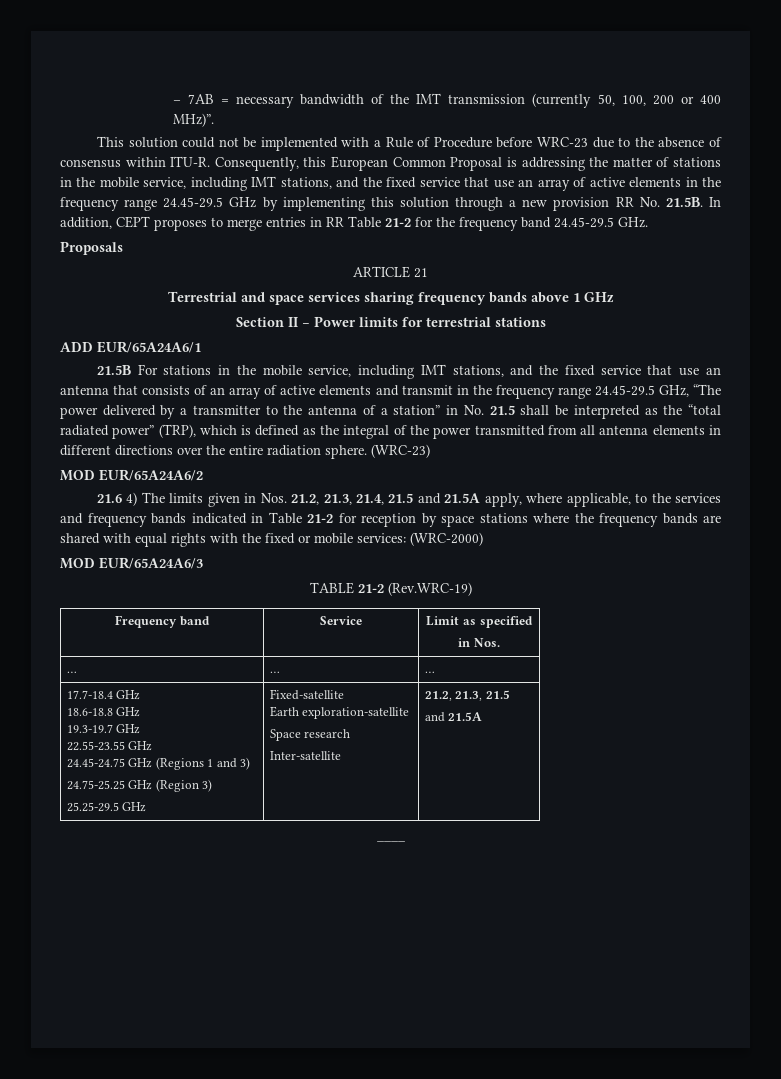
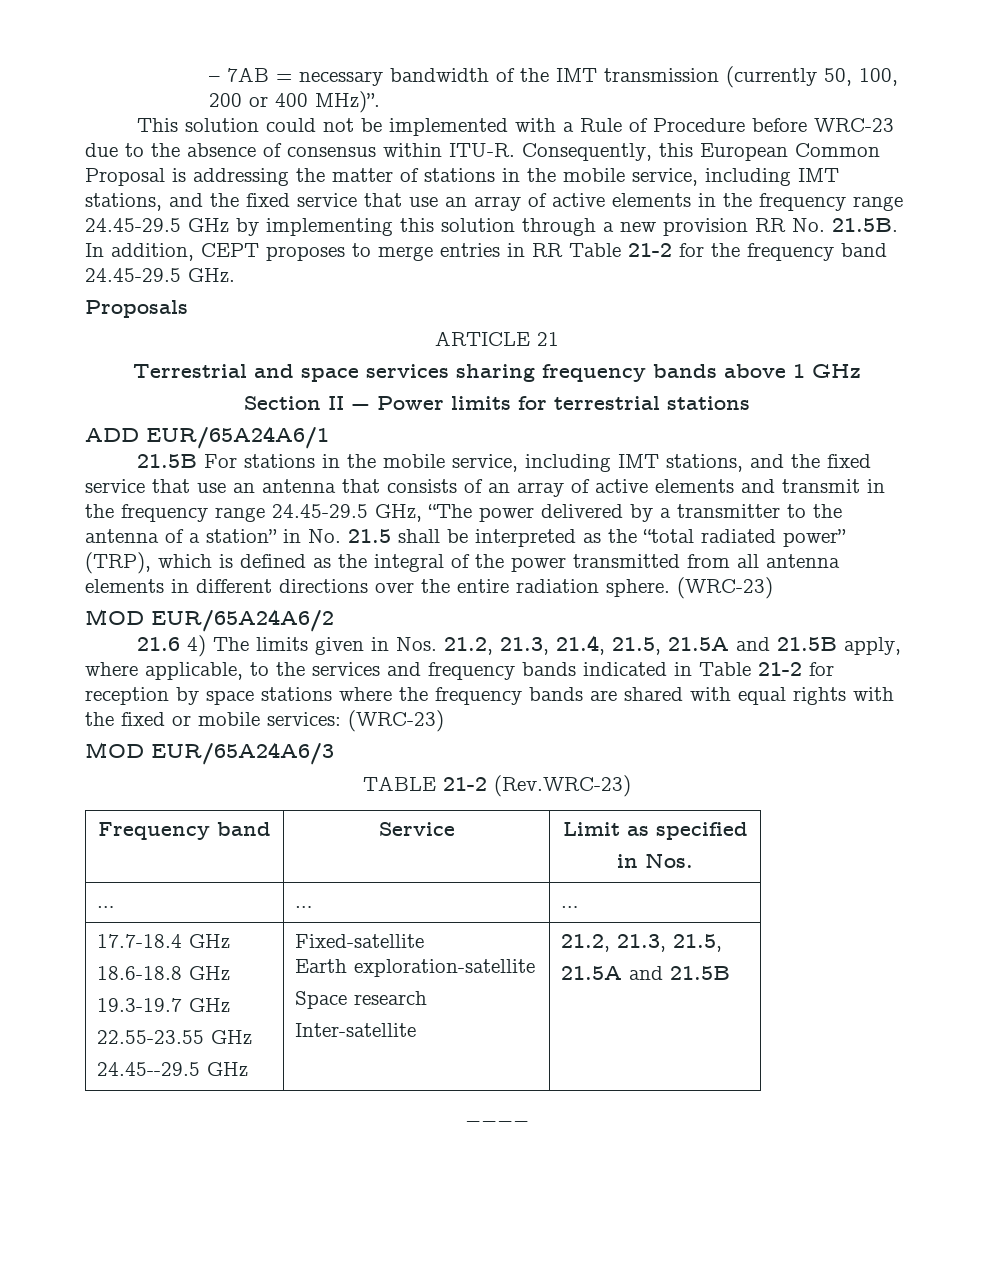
[388,493,481,504] 21.5 and 21.5A -> [611,637,837,655] 21.5, 21.5A and 21.5B
[410,532,483,546] (WRC-2000) -> [348,710,444,732] (WRC-23)
[387,582,472,596] (Rev.WRC-19) -> [494,775,631,797] (Rev.WRC-23)
[66,757,251,770] [66,779,213,792] [66,802,119,812] 24.45-24.75 GHz (Regions 1 and 3) // 24.75-25.25 GHz (Region 3) // 25.25-29.5 -> [97,1062,201,1076] 24.45--29.5
[485,690,510,699] [424,712,483,722] 21.5 // and 21.5A -> [673,934,723,952] [561,966,731,980] 21.5, // 21.5A and 21.5B

